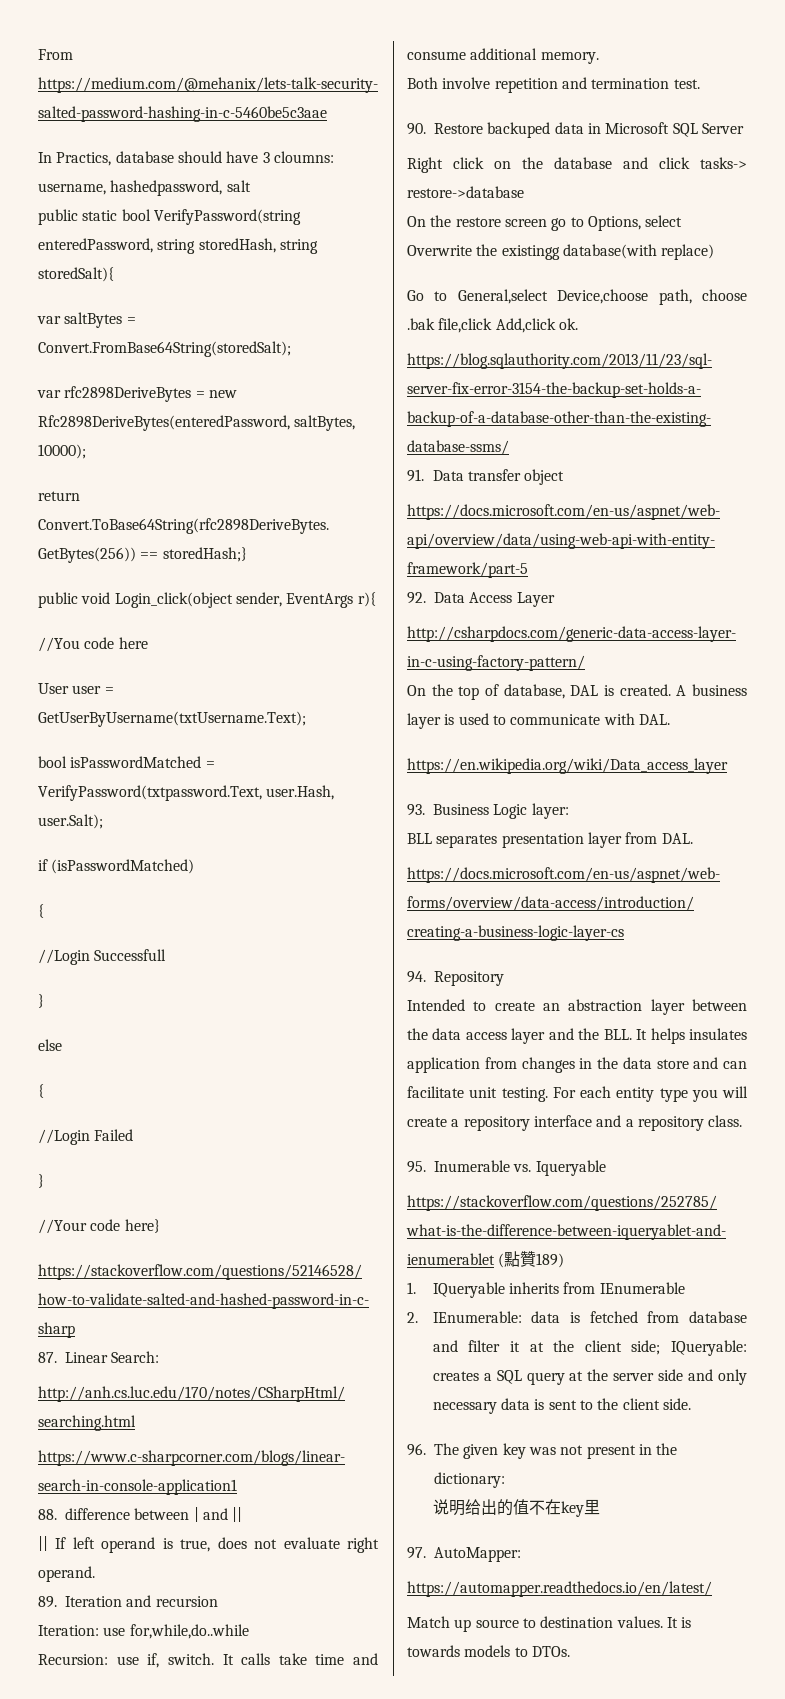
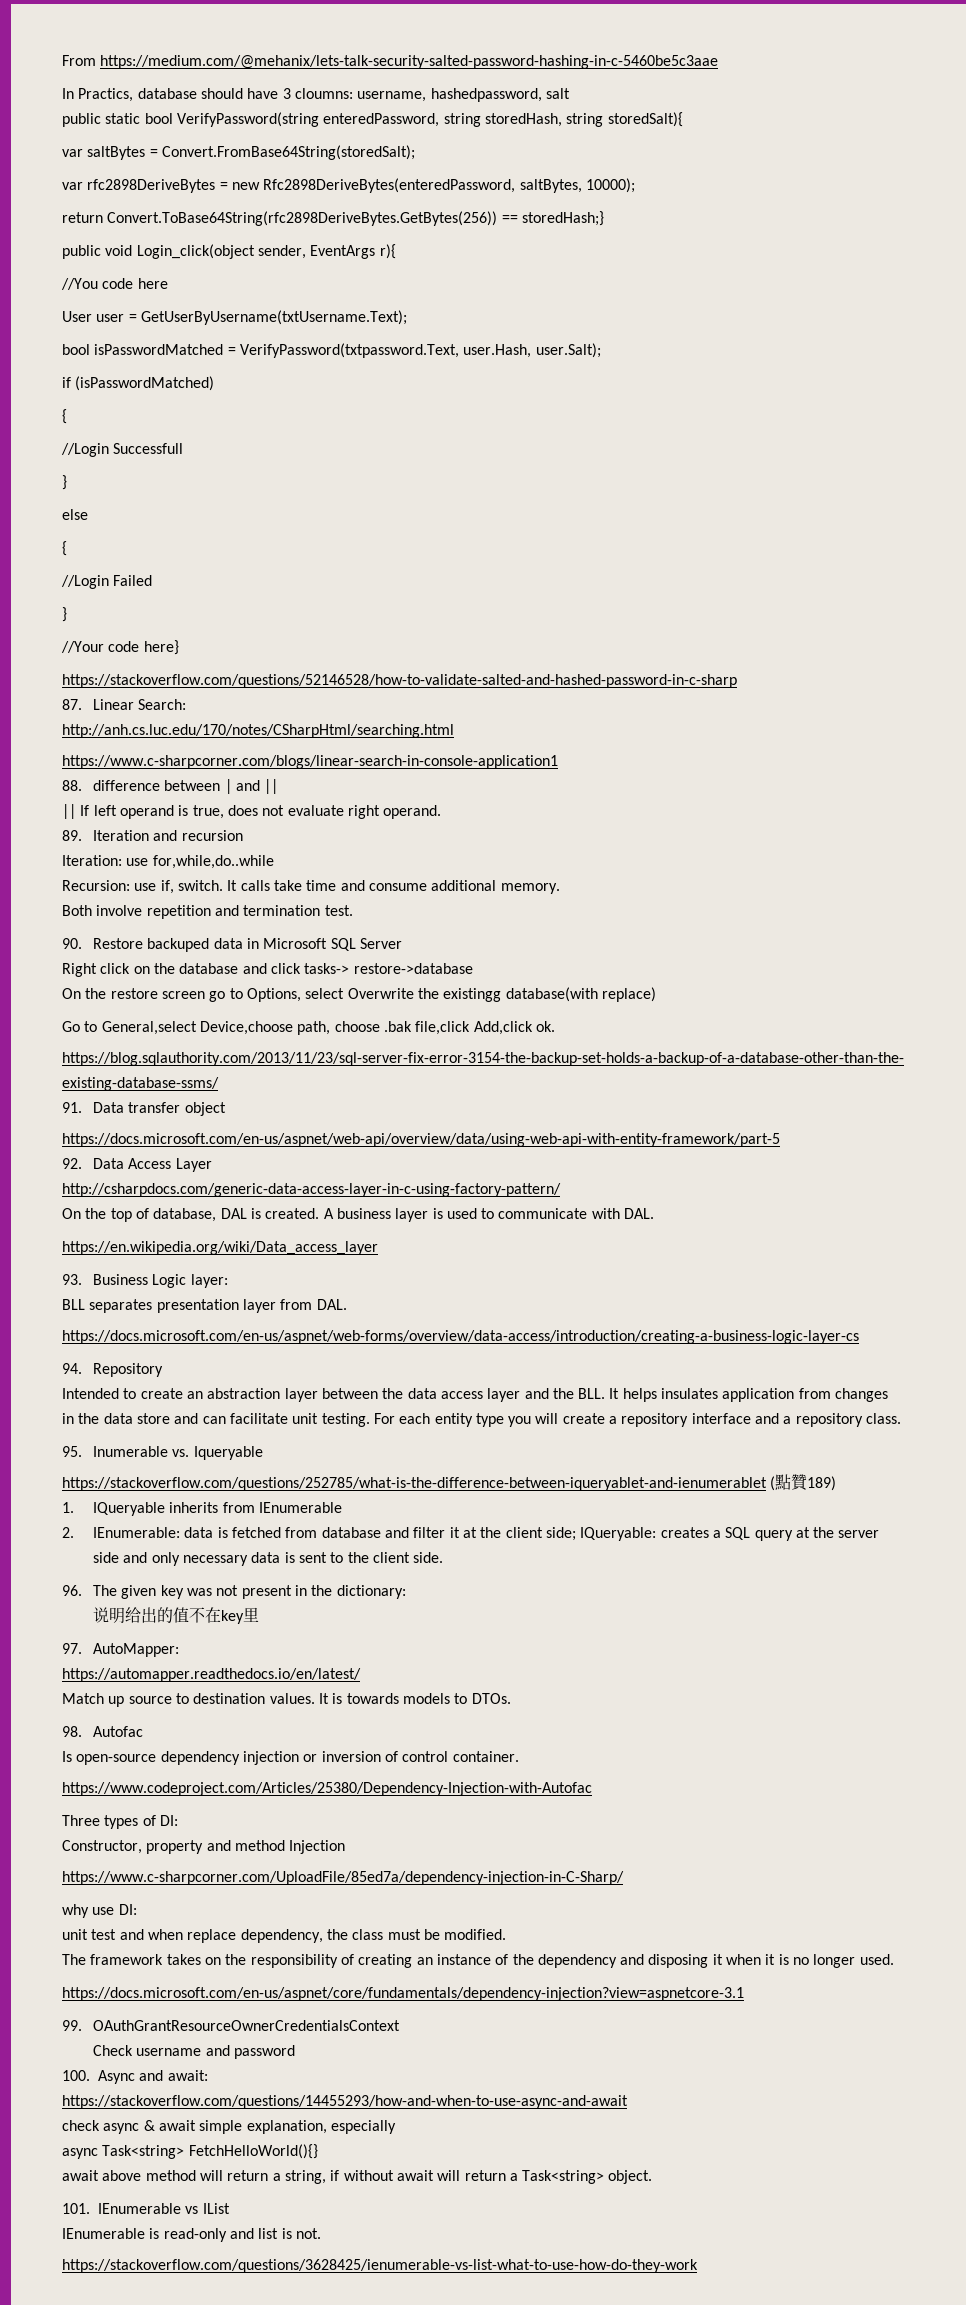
(570, 1651) none -> [62,1726,144,1737] [62,1751,519,1765] [62,1782,592,1796] [62,1815,178,1829] [62,1840,346,1854] [62,1871,624,1885] [62,1904,137,1918] [62,1929,507,1943] [62,1954,894,1968] [62,1987,744,2001] [62,2020,401,2031] [93,2045,296,2059] [62,2070,208,2084] [62,2095,628,2109] [62,2120,396,2134] [62,2144,318,2159] [62,2170,653,2184] [62,2203,230,2214] [62,2228,321,2242] [62,2259,698,2273] // 98. Autofac // Is open-source dependency injection or inversion of control container. // https://www.codeproject.com/Articles/25380/Dependency-Injection-with-Autofac // Three types of DI: // Constructor, property and method Injection // https://www.c-sharpcorner.com/UploadFile/85ed7a/dependency-injection-in-C-Sharp/ // why use DI: // unit test and when replace dependency, the class must be modified. // The framework takes on the responsibility of creating an instance of the dependency and disposing it when it is no longer used. // https://docs.microsoft.com/en-us/aspnet/core/fundamentals/dependency-injection?view=aspnetcore-3.1 // 99. OAuthGrantResourceOwnerCredentialsContext // Check username and password // 100. Async and await: // https://stackoverflow.com/questions/14455293/how-and-when-to-use-async-and-await // check async & await simple explanation, especially // async Task<string> FetchHelloWorld(){} // await above method will return a string, if without await will return a Task<string> object. // 101. IEnumerable vs IList // IEnumerable is read-only and list is not. // https://stackoverflow.com/questions/3628425/ienumerable-vs-list-what-to-use-how-do-they-work

